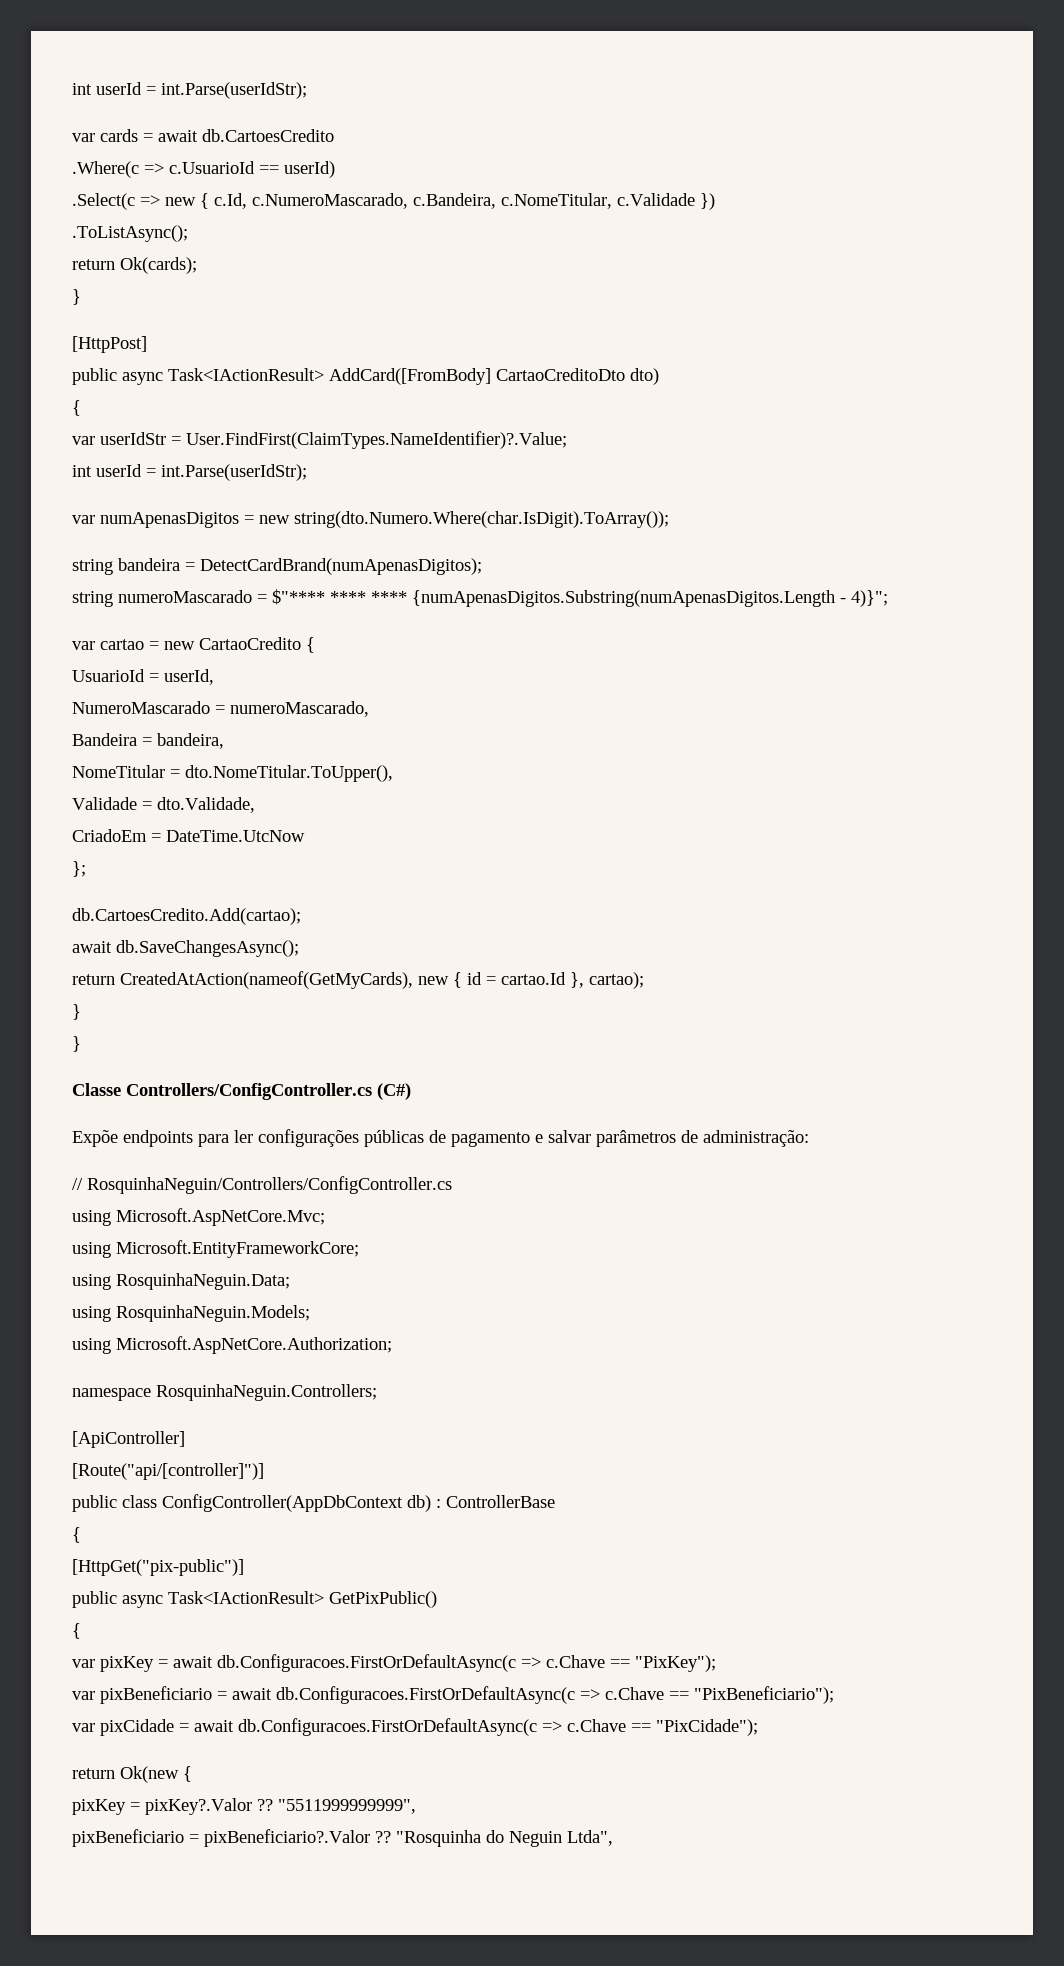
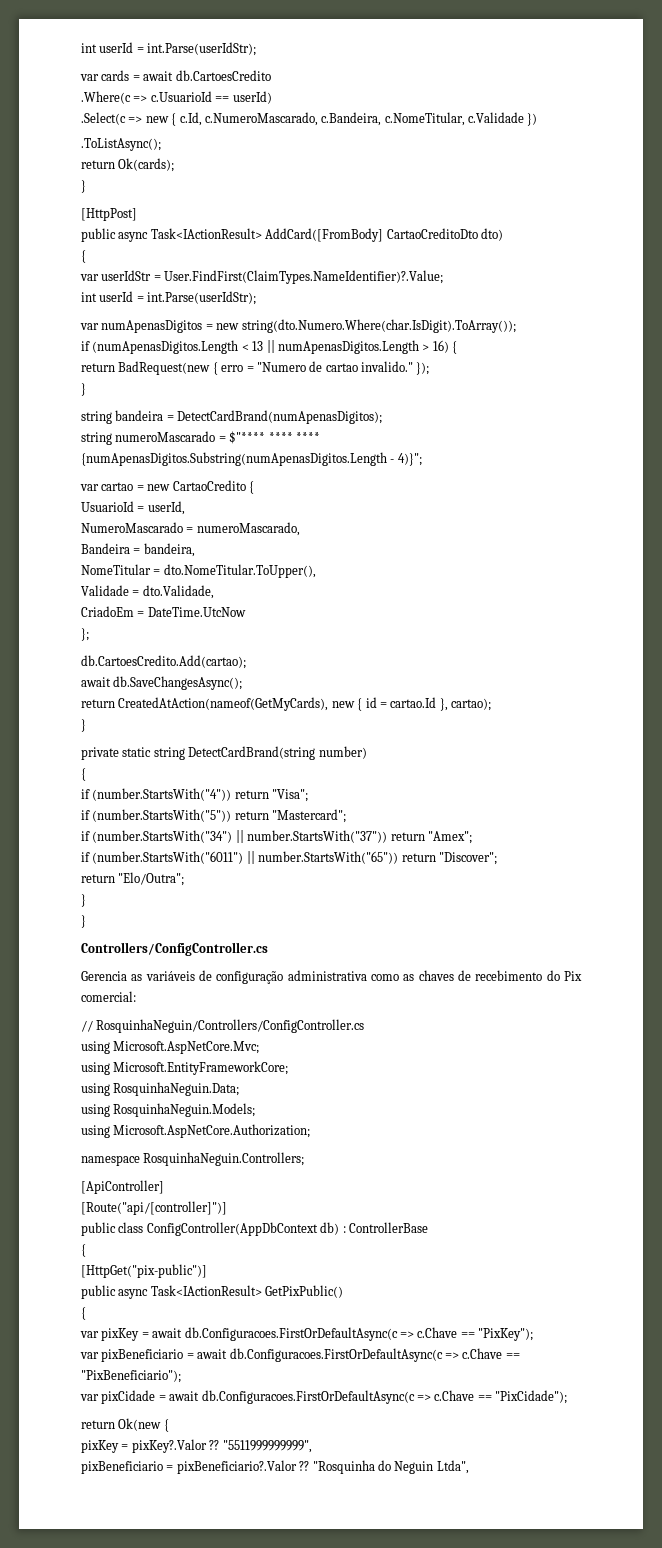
(669, 519) none -> [81,340,457,354] [81,361,430,375] [81,383,86,396] // if (numApenasDigitos.Length < 13 || numApenasDigitos.Length > 16) { // return BadRequest(new { erro = "Numero de cartao invalido." }); // }
[72,1036,81,1052] [72,1083,121,1096] // } // Classe -> [81,746,367,760] [81,768,86,781] [81,788,309,802] [81,809,347,823] [81,830,472,844] [81,851,497,865] [81,872,185,886] [81,894,86,907] [81,915,86,928] // private static string DetectCardBrand(string number) // { // if (number.StartsWith("4")) return "Visa"; // if (number.StartsWith("5")) return "Mastercard"; // if (number.StartsWith("34") || number.StartsWith("37")) return "Amex"; // if (number.StartsWith("6011") || number.StartsWith("65")) return "Discover"; // return "Elo/Outra"; // } // } //
[377,1083,411,1100] [72,1129,809,1147] (C#) // Expõe endpoints para ler configurações públicas de pagamento e salvar parâmetros de administração: -> [81,970,582,984] [81,991,136,1002] // Gerencia as variáveis de configuração administrativa como as chaves de recebimento do Pix comercial:

